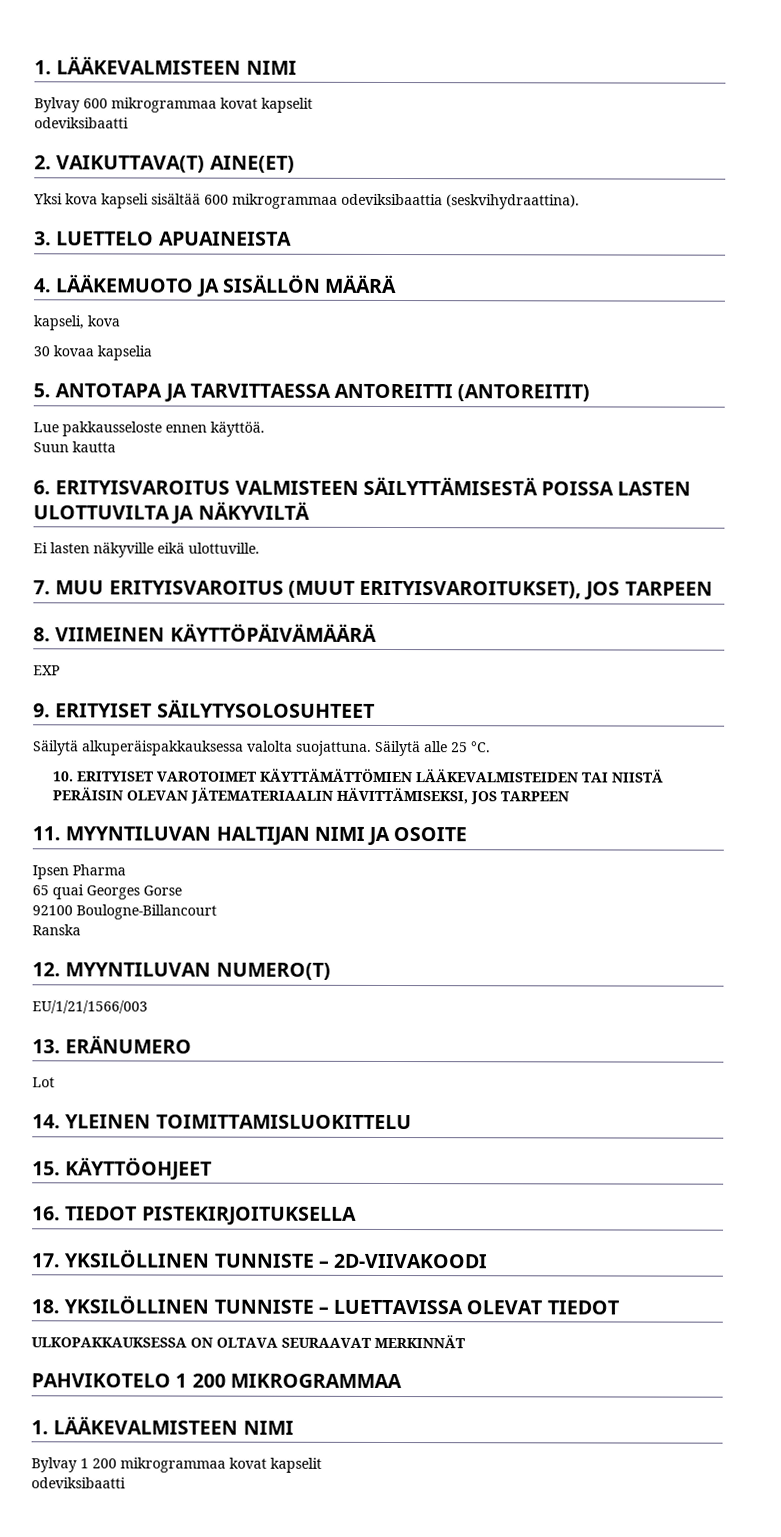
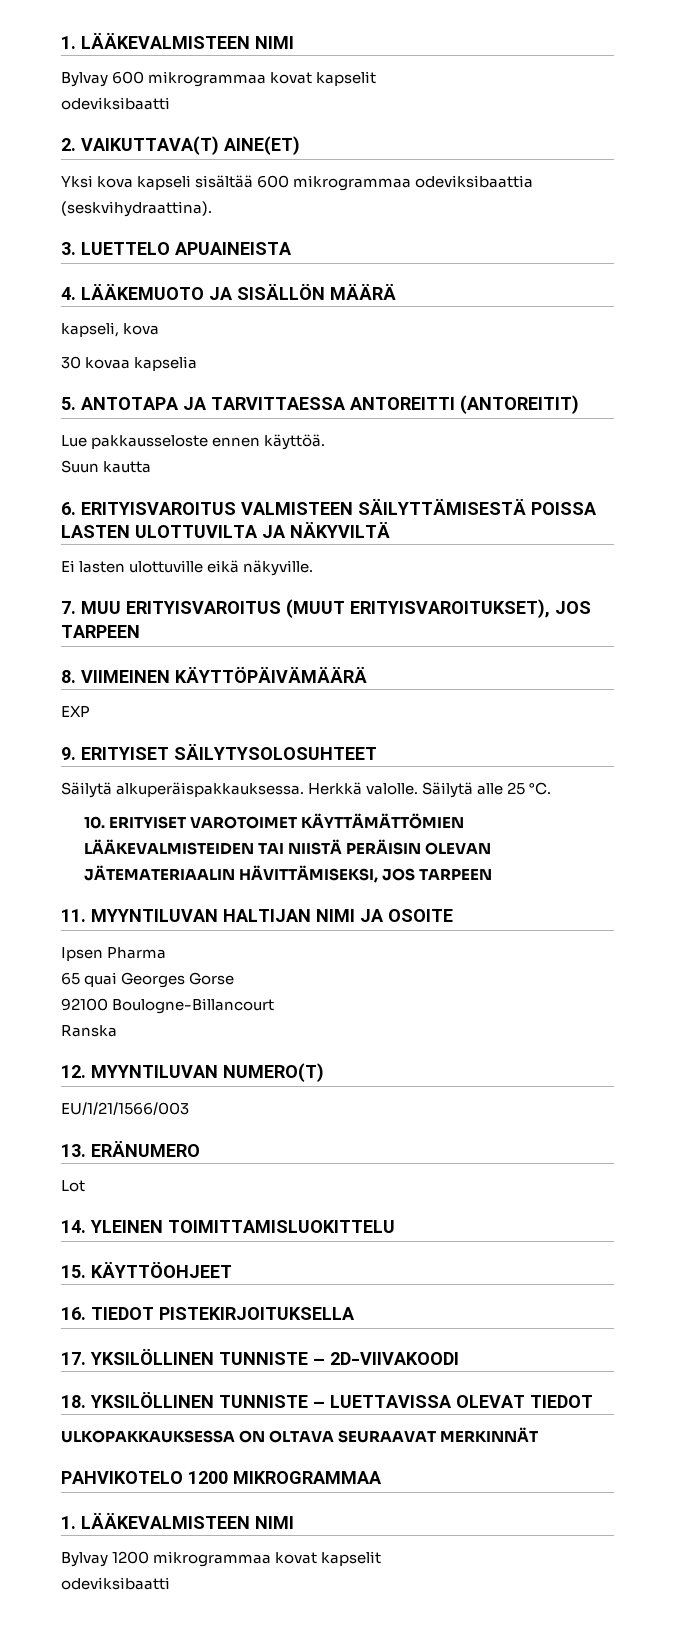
[93,542,260,558] näkyville eikä ulottuville. -> [129,560,314,576] ulottuville eikä näkyville.
[82,740,372,756] alkuperäispakkauksessa valolta suojattuna. -> [116,782,419,797] alkuperäispakkauksessa. Herkkä valolle.
[175,1373,226,1388] 1 200 -> [188,1471,228,1484] 1200
[80,1458,117,1469] 1 200 -> [112,1551,150,1564] 1200

